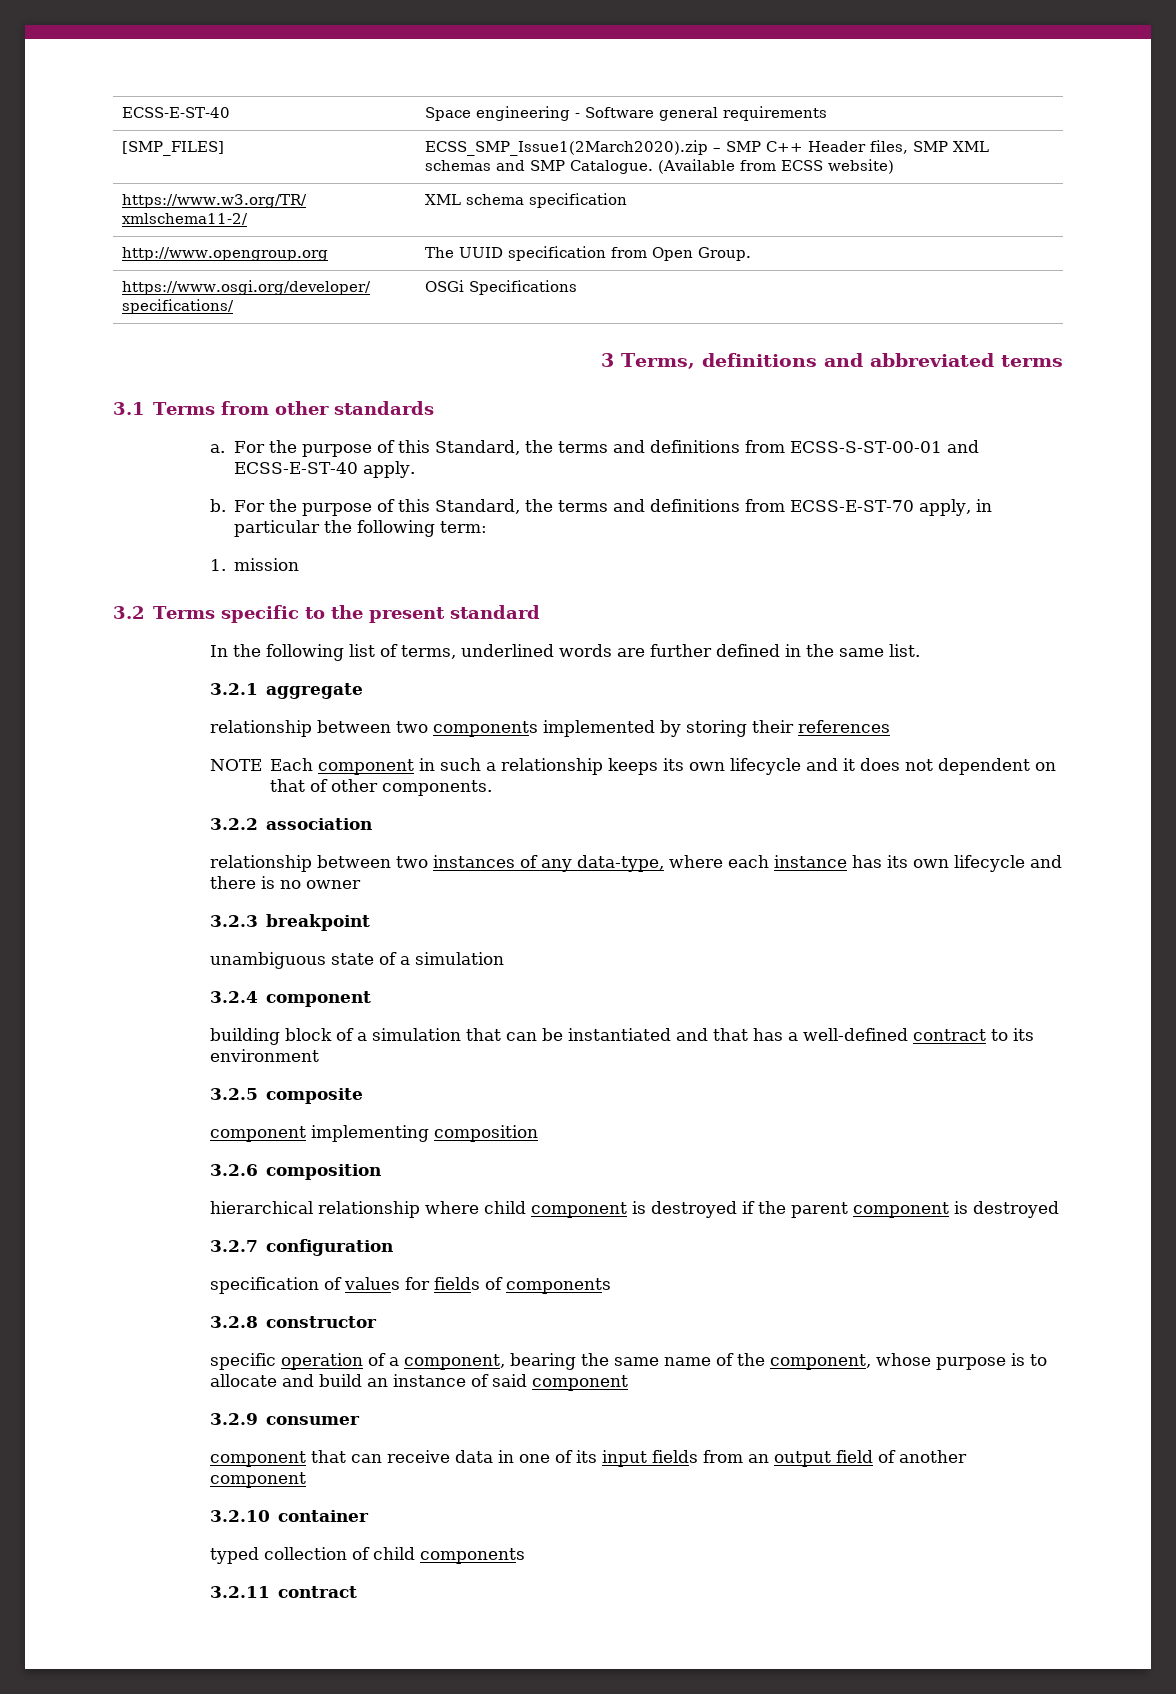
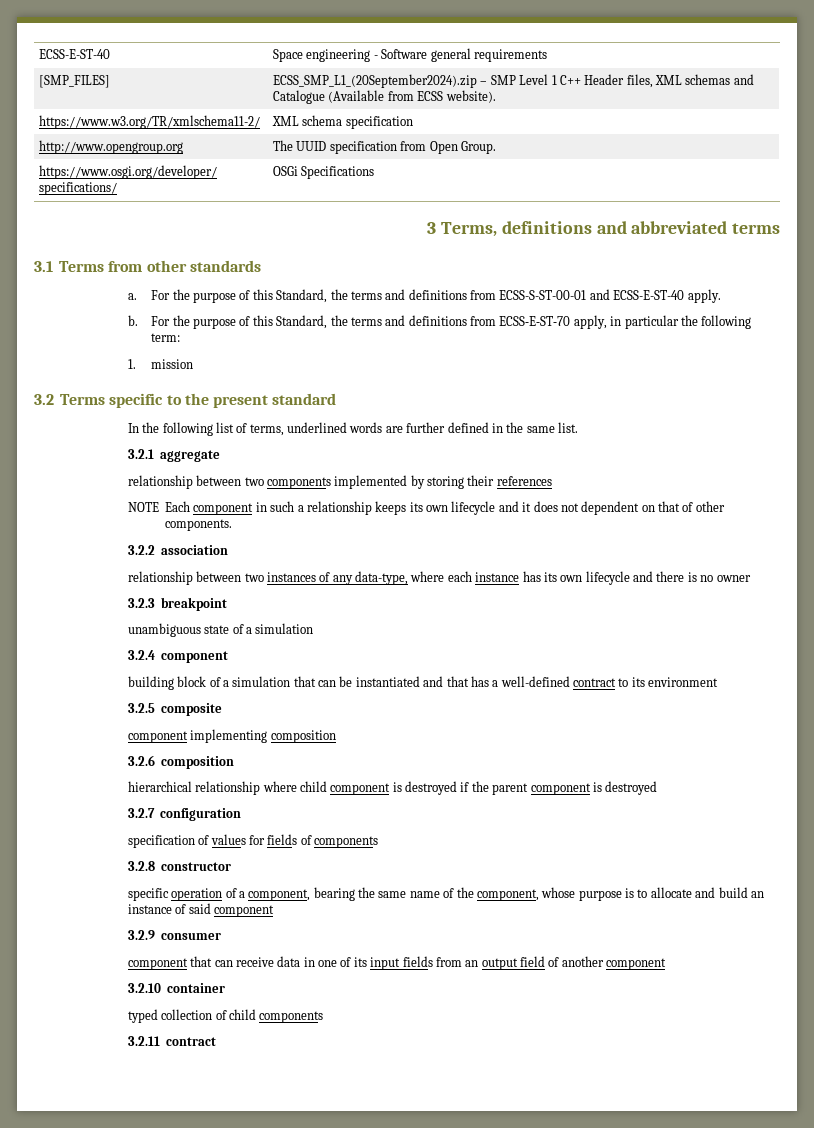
[425,140,709,156] ECSS_SMP_Issue1(2March2020).zip -> [273,74,478,88] ECSS_SMP_L1_(20September2024).zip
(762, 146) none -> [519,74,557,85] Level 1
[913,141,949,152] SMP -> (653, 81) none
[530,160,654,174] SMP Catalogue. -> [273,90,326,104] Catalogue
[828,159,895,174] website) -> [445,90,496,103] website).

